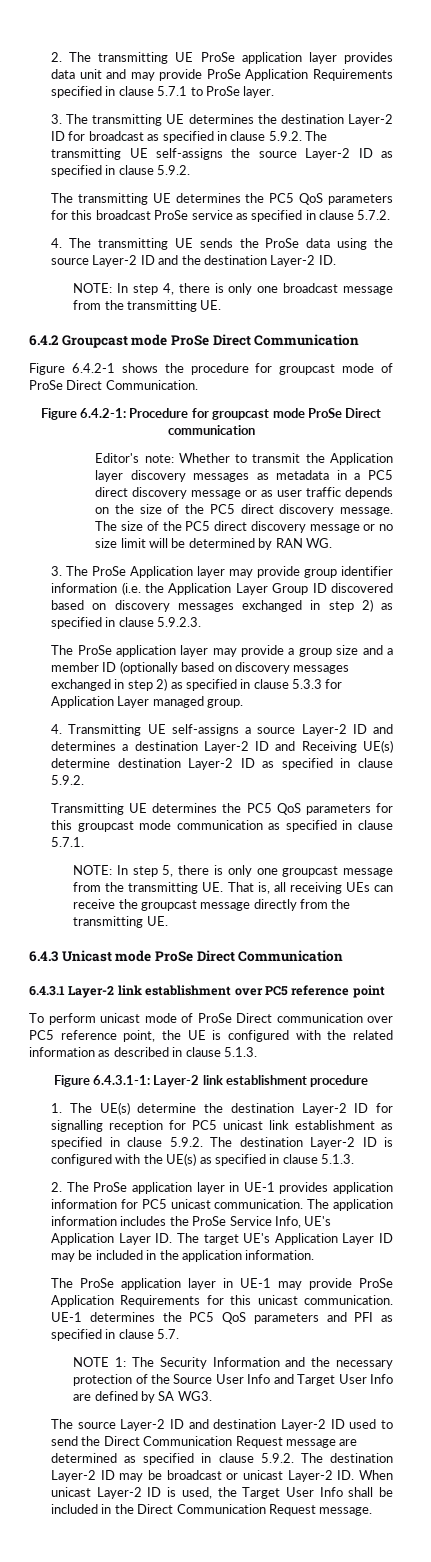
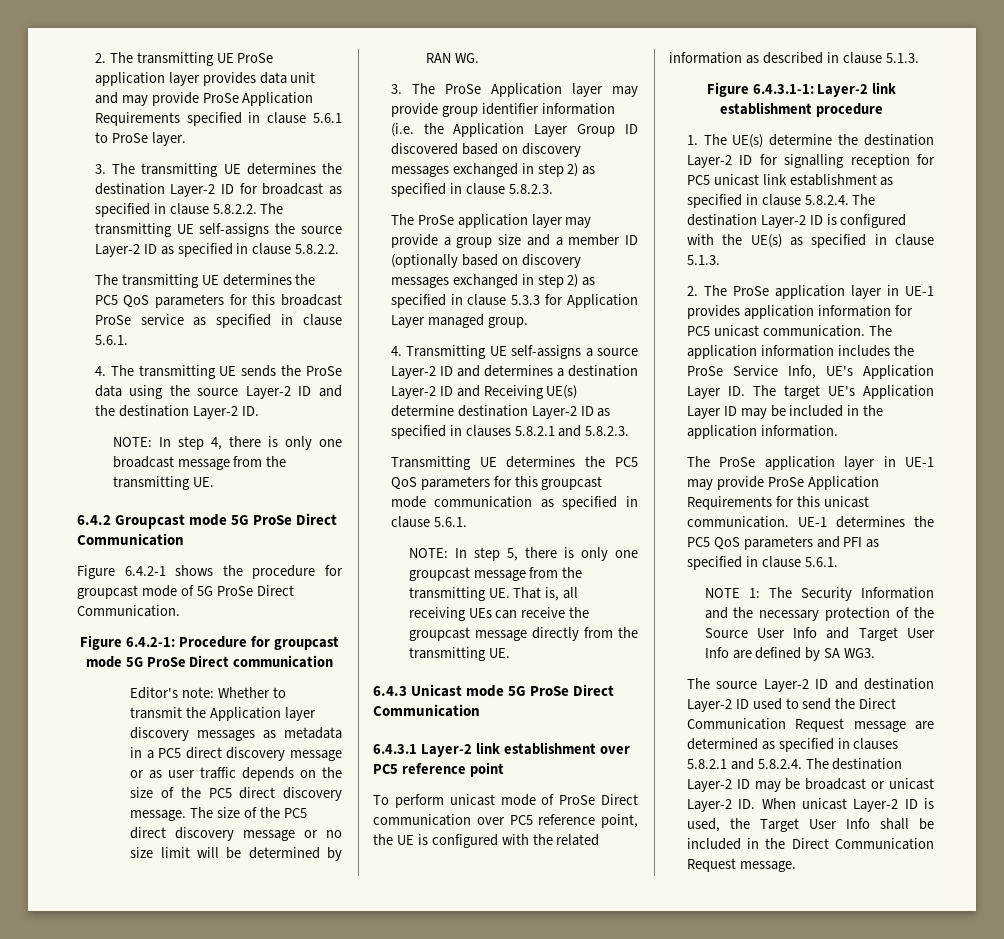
[157,86,188,96] 5.7.1 -> [313,113,342,123] 5.6.1
[268,131,302,141] 5.9.2. -> [212,204,257,214] 5.8.2.2.
[157,165,191,175] 5.9.2. -> [295,244,340,254] 5.8.2.2.
[357,210,391,220] 5.7.2. -> [94,335,128,345] 5.6.1.
(168, 340) none -> [231,515,250,525] 5G
(393, 368) none -> [196,586,213,596] 5G
(305, 413) none -> [125,657,143,667] 5G
[157,617,202,627] 5.9.2.3. -> [508,184,553,194] 5.8.2.3.
[358,758,393,768] [51,775,85,785] clause 5.9.2. -> [465,425,630,437] clauses 5.8.2.1 and 5.8.2.3.
[51,837,85,847] 5.7.1. -> [433,517,467,527] 5.6.1.
(152, 956) none -> [508,686,527,696] 5G
[169,1137,203,1147] 5.9.2. -> [804,195,849,205] 5.8.2.4.
[157,1329,180,1339] 5.7. -> [804,557,838,567] 5.6.1.
[218,1453,294,1463] clause 5.9.2. -> [853,738,899,750] [686,758,802,770] clauses 5.8.2.1 and 5.8.2.4.

